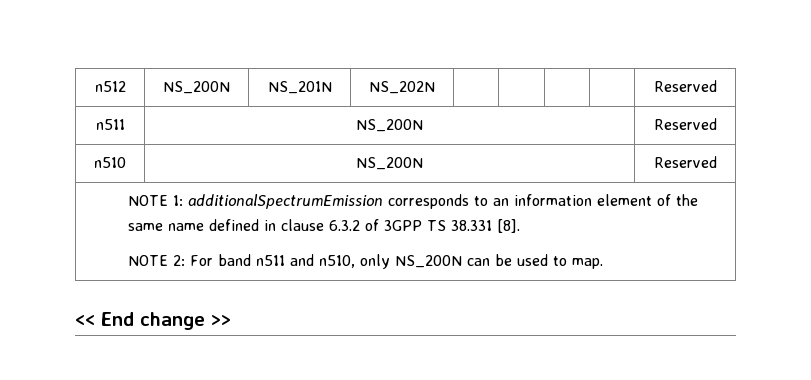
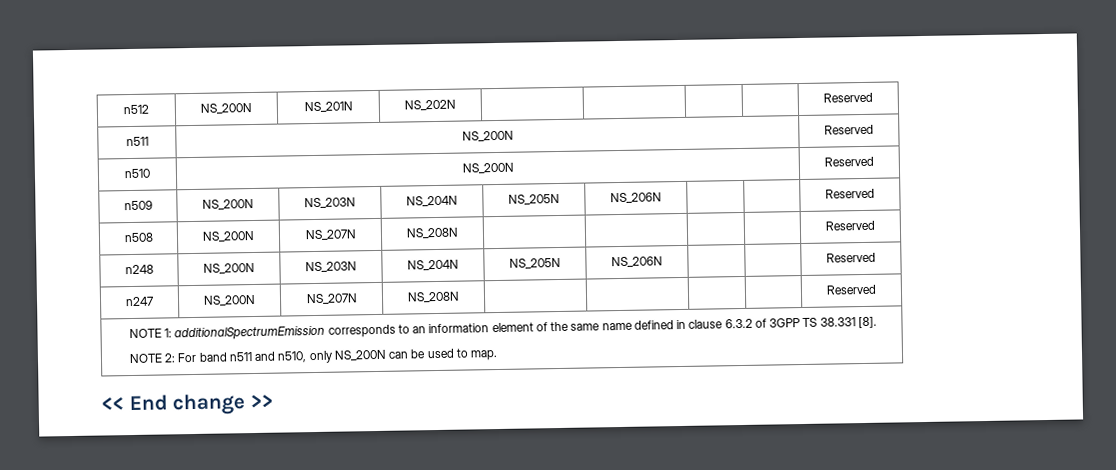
(717, 162) none -> [123,200,153,211] [202,198,254,210] [304,197,356,209] [406,195,458,207] [508,193,560,205] [610,192,662,204] [825,188,875,199] [123,232,154,243] [202,230,255,242] [304,229,357,241] [406,227,459,239] [825,220,875,231] [124,264,154,275] [203,262,255,274] [305,261,357,273] [407,259,459,271] [509,257,561,269] [611,256,663,268] [826,252,876,263] [125,296,154,307] [203,294,256,306] [305,293,358,305] [407,291,460,303] [826,284,877,295] // n509 | NS_200N | NS_203N | NS_204N | NS_205N | NS_206N | | | Reserved // n508 | NS_200N | NS_207N | NS_208N | | | | | Reserved // n248 | NS_200N | NS_203N | NS_204N | NS_205N | NS_206N | | | Reserved // n247 | NS_200N | NS_207N | NS_208N | | | | | Reserved

